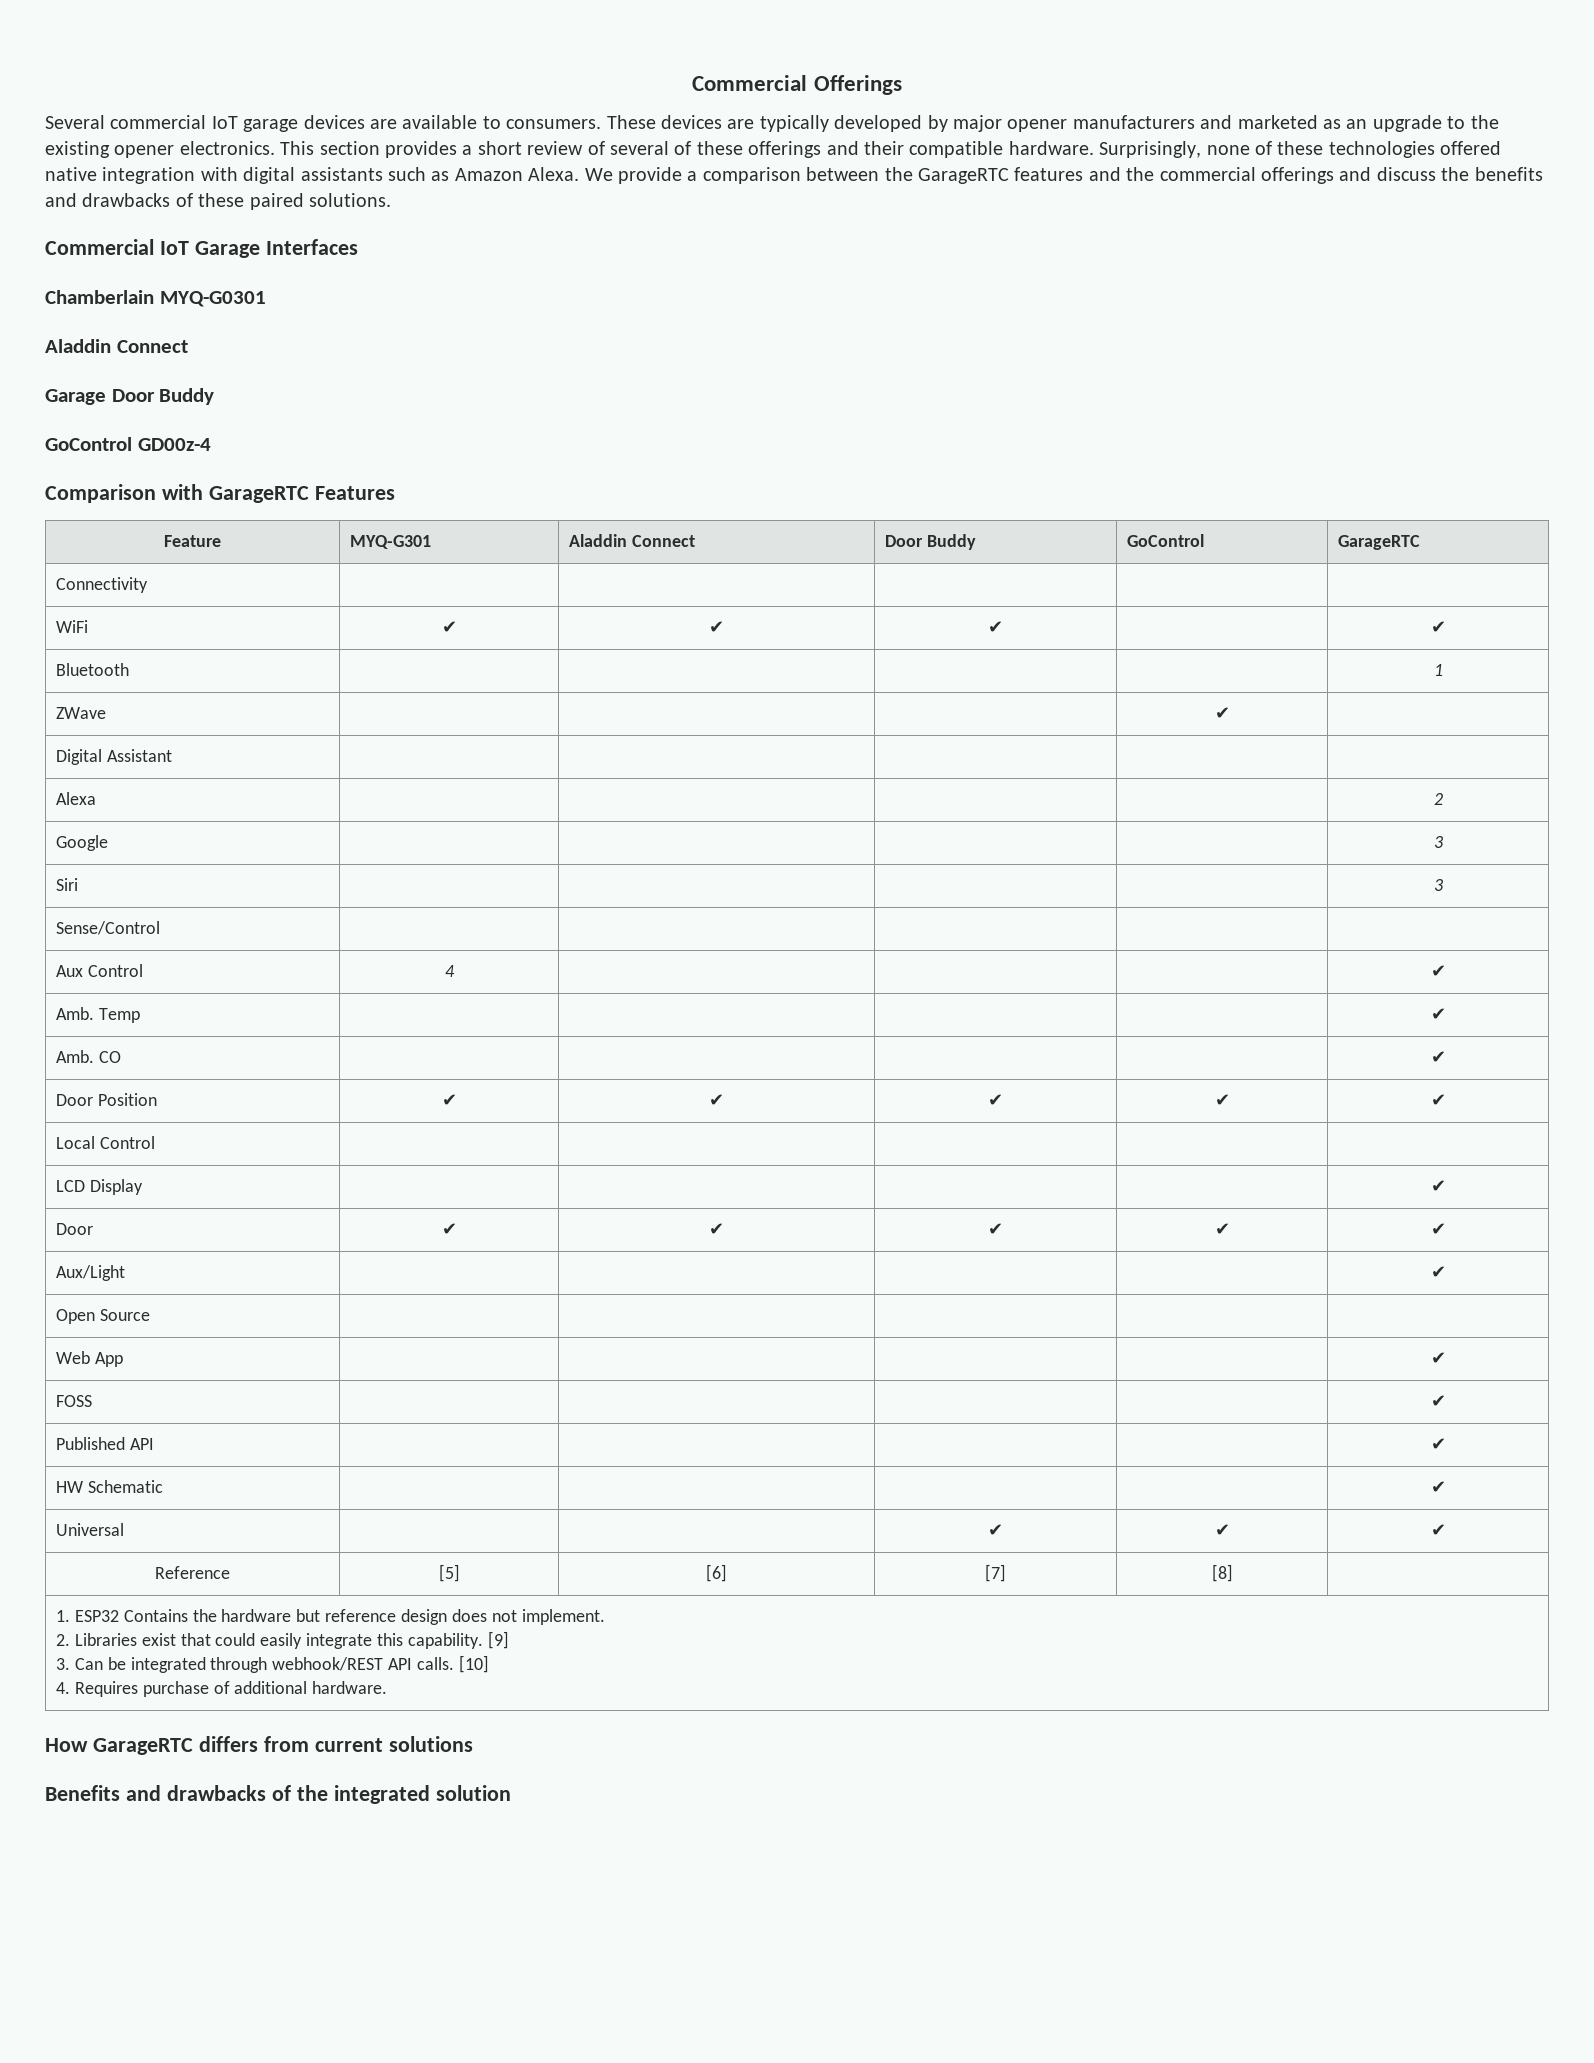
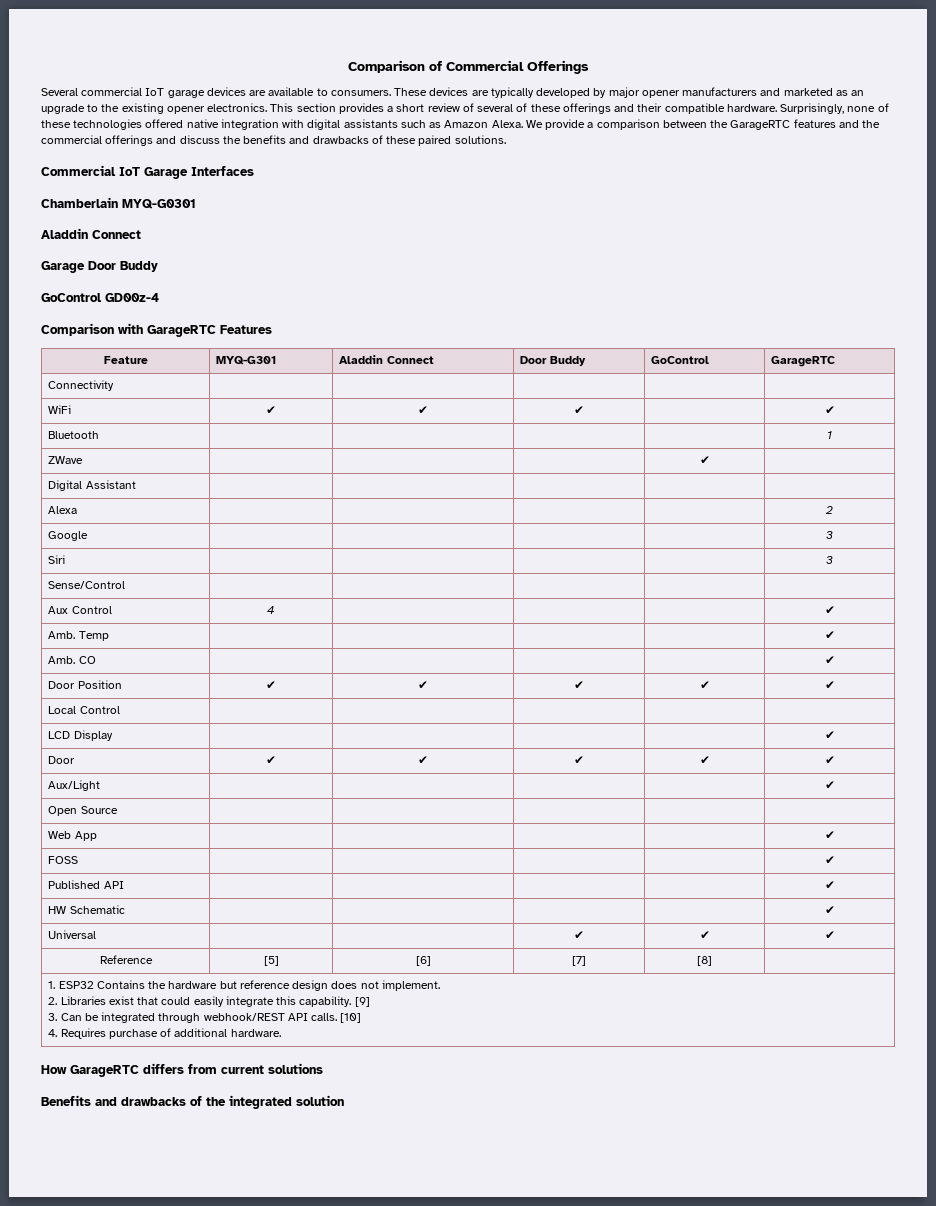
(692, 83) none -> [348,60,442,73] Comparison of

